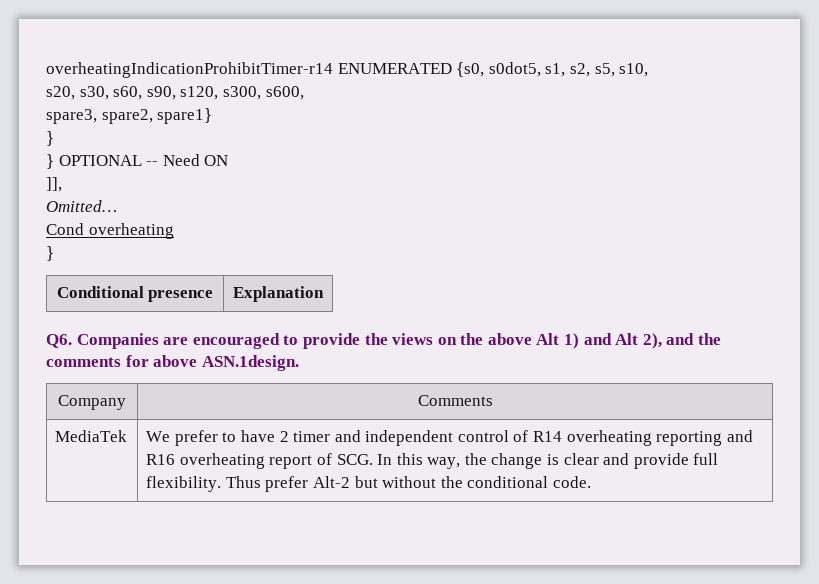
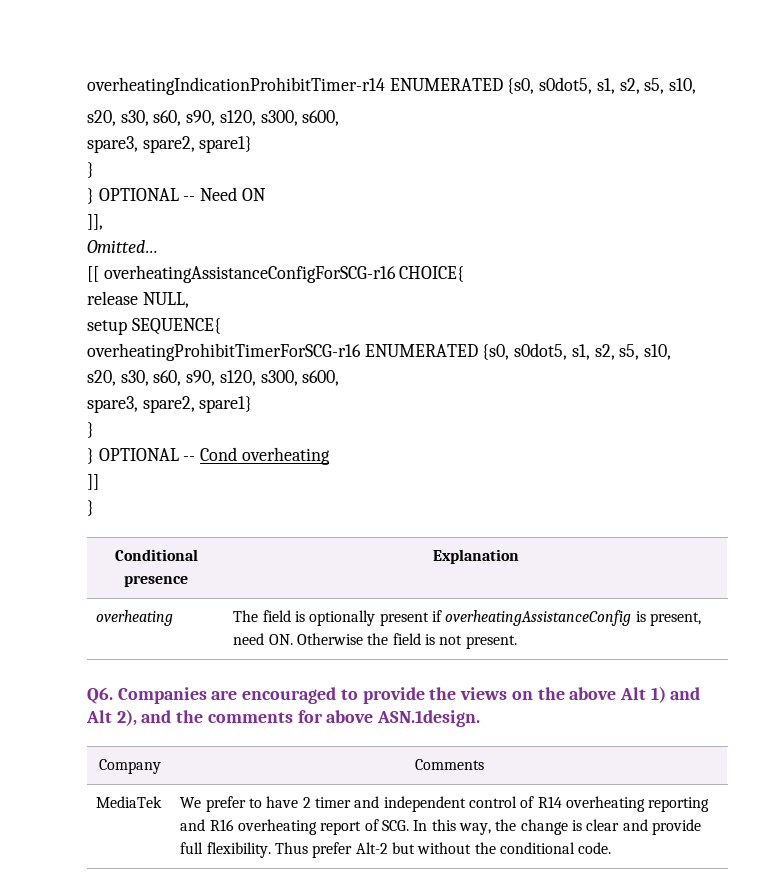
(117, 206) none -> [87,265,465,283] [87,291,189,308] [87,318,221,335] [87,343,672,361] [87,370,340,386] [87,396,253,413] [87,422,94,438] [87,448,196,464] [[ overheatingAssistanceConfigForSCG-r16 CHOICE{ // release NULL, // setup SEQUENCE{ // overheatingProhibitTimerForSCG-r16 ENUMERATED {s0, s0dot5, s1, s2, s5, s10, // s20, s30, s60, s90, s120, s300, s600, // spare3, spare2, spare1} // } // } OPTIONAL --
(174, 231) none -> [87,474,99,490] // ]]
(324, 294) none -> [96,610,174,626] [233,610,701,626] [233,633,517,649] // overheating | The field is optionally present if overheatingAssistanceConfig is present, need ON. Otherwise the field is not present.

